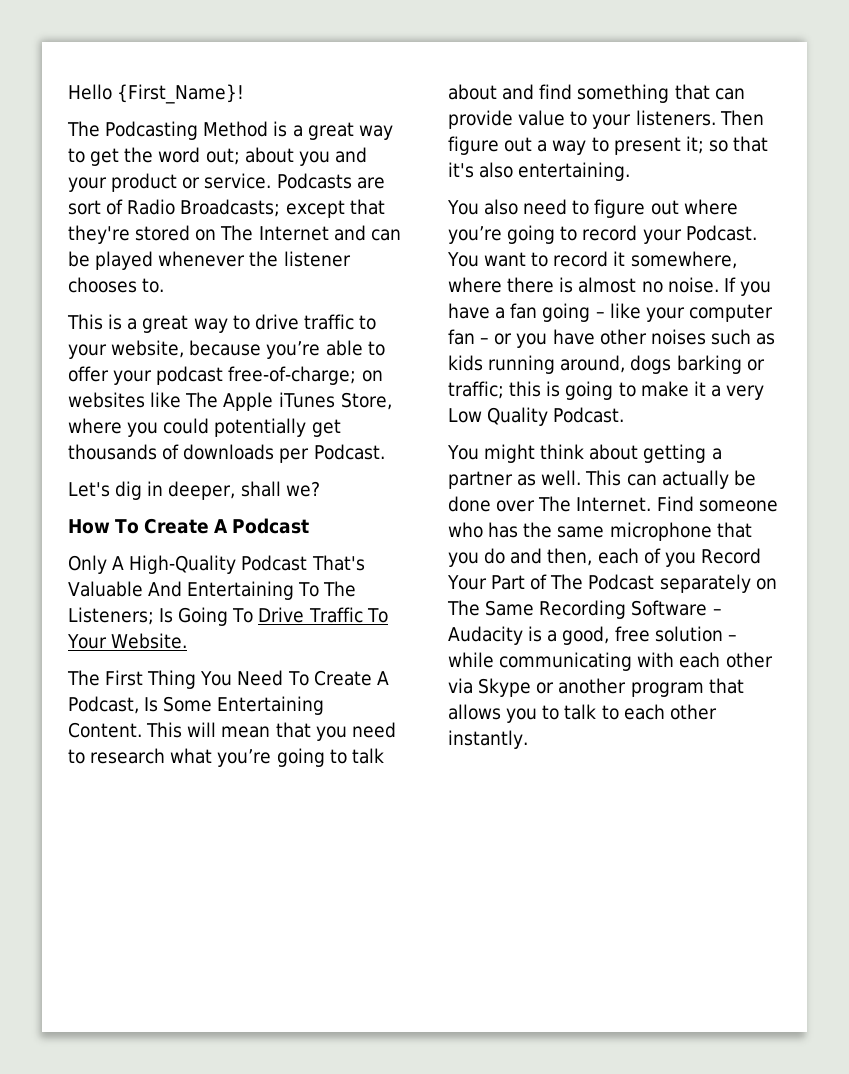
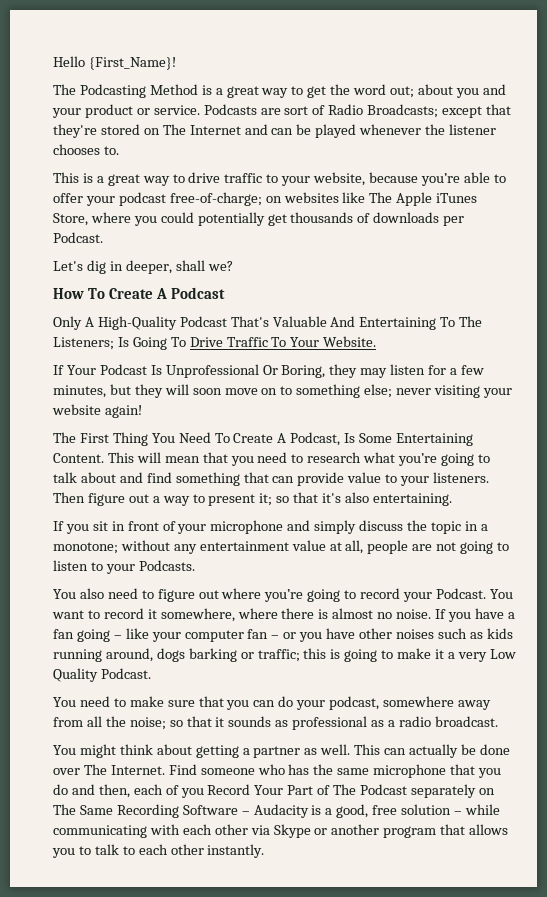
(188, 641) none -> [53,364,484,378] [53,384,512,398] [52,404,142,418] // If Your Podcast Is Unprofessional Or Boring, they may listen for a few minutes, but they will soon move on to something else; never visiting your website again!
(631, 171) none -> [53,520,488,534] [53,540,510,554] [53,560,195,574] // If you sit in front of your microphone and simply discuss the topic in a monotone; without any entertainment value at all, people are not going to listen to your Podcasts.
(625, 415) none -> [53,696,491,710] [53,716,498,730] // You need to make sure that you can do your podcast, somewhere away from all the noise; so that it sounds as professional as a radio broadcast.

